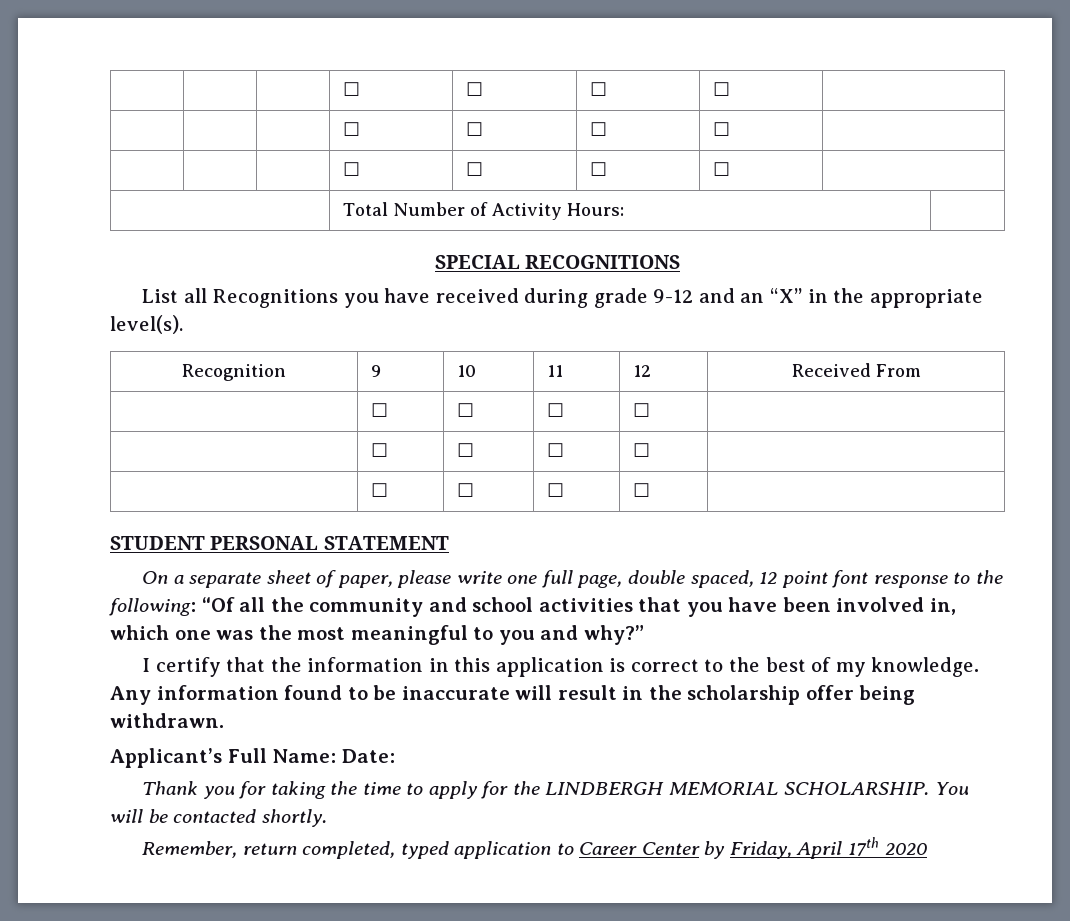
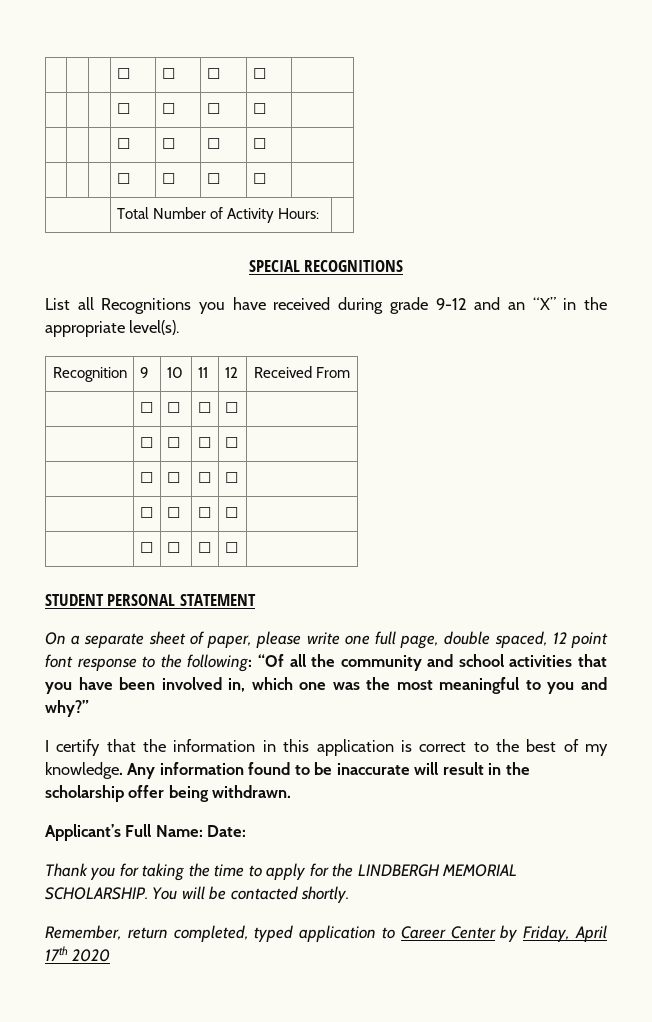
(731, 169) none -> [116,173,130,184] [161,173,175,184] [206,173,220,184] [252,173,266,184] // | | | ☐ | ☐ | ☐ | ☐ |
(651, 490) none -> [139,507,153,518] [166,507,180,518] [197,507,211,518] [224,507,238,518] [139,542,153,553] [166,542,180,553] [197,542,211,553] [224,542,238,553] // | ☐ | ☐ | ☐ | ☐ | // | ☐ | ☐ | ☐ | ☐ |

